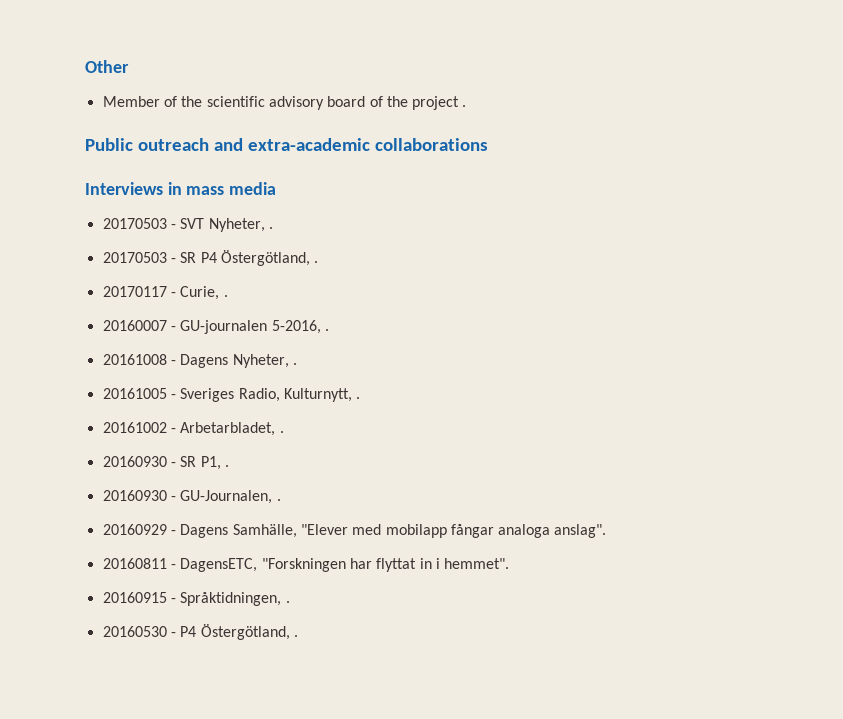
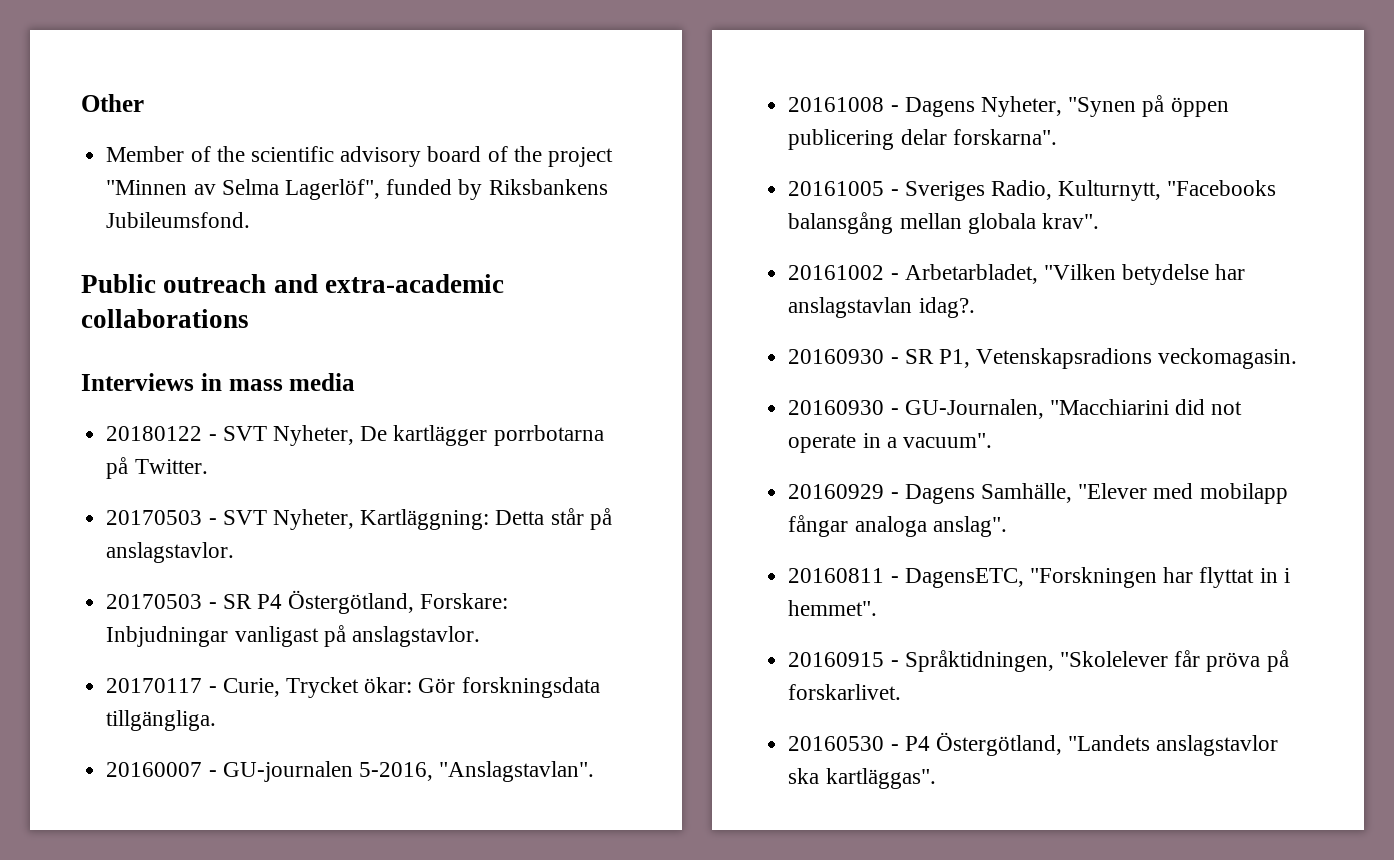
[462,105,467,107] . -> [106,179,608,200] [106,212,251,228] "Minnen av Selma Lagerlöf", funded by Riksbankens Jubileumsfond.
(277, 188) none -> [106,425,604,446] [106,457,208,479] // 20180122 - SVT Nyheter, De kartlägger porrbotarna på Twitter.
[268,227,273,229] . -> [360,508,612,530] [106,542,235,563] Kartläggning: Detta står på anslagstavlor.
[314,261,319,263] [102,286,228,300] . // 20170117 - Curie, . -> [420,593,509,609] [106,625,480,647] [106,677,600,698] [106,710,217,731] Forskare: Inbjudningar vanligast på anslagstavlor. // 20170117 - Curie, Trycket ökar: Gör forskningsdata tillgängliga.
[324,329,329,331] . -> [439,761,595,782] "Anslagstavlan".
[292,363,297,365] . -> [1068,95,1229,117] [788,129,1057,150] "Synen på öppen publicering delar forskarna".
[356,397,361,399] [102,422,284,436] . // 20161002 - Arbetarbladet, . -> [1167,180,1277,196] [788,212,1099,234] [788,264,1246,285] [788,297,975,318] "Facebooks balansgång mellan globala krav". // 20161002 - Arbetarbladet, "Vilken betydelse har anslagstavlan idag?.
[224,465,229,467] . -> [976,348,1298,369] Vetenskapsradions veckomagasin.
[276,499,281,501] . -> [1049,399,1243,415] [788,433,992,453] "Macchiarini did not operate in a vacuum".
[285,601,290,603] . -> [1059,650,1289,672] [788,684,902,700] "Skolelever får pröva på forskarlivet.
[293,635,298,637] . -> [1068,735,1279,756] [788,768,936,789] "Landets anslagstavlor ska kartläggas".

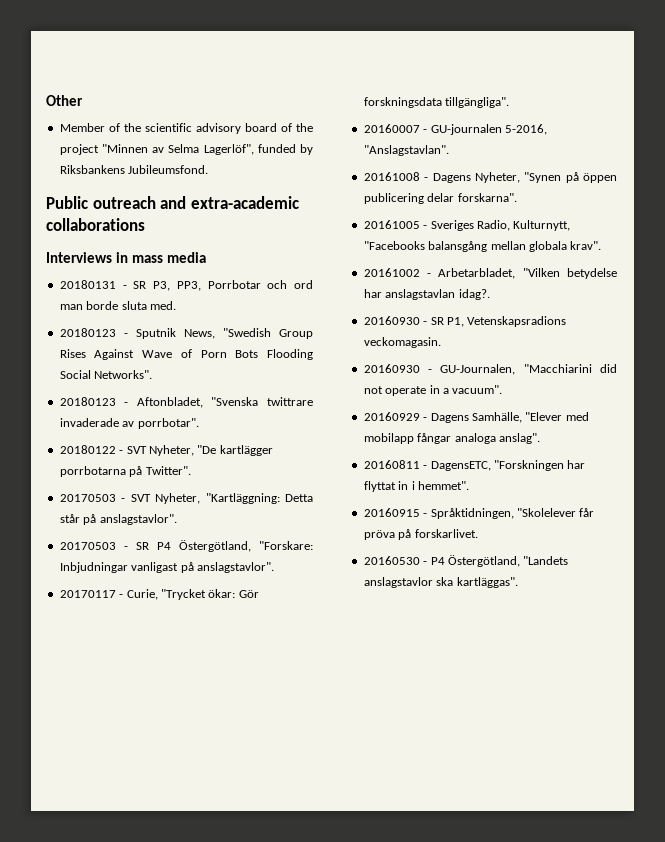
(356, 382) none -> [59,280,313,291] [59,301,176,310] [59,328,313,339] [59,349,313,360] [59,370,153,379] [59,397,313,408] [59,418,199,429] // 20180131 - SR P3, PP3, Porrbotar och ord man borde sluta med. // 20180123 - Sputnik News, "Swedish Group Rises Against Wave of Porn Bots Flooding Social Networks". // 20180123 - Aftonbladet, "Svenska twittrare invaderade av porrbotar".
[360,426,388,441] De -> [197,445,217,454] "De
[134,459,208,474] Twitter. -> [145,466,191,475] Twitter".
[360,509,490,530] Kartläggning: -> [205,493,280,504] "Kartläggning:
[106,542,235,563] anslagstavlor. -> [99,514,177,525] anslagstavlor".
[420,593,509,609] Forskare: -> [259,541,313,550] "Forskare:
[351,626,480,647] anslagstavlor. -> [196,562,274,573] anslagstavlor".
[285,677,359,698] Trycket -> [160,589,206,600] "Trycket
[106,710,217,731] tillgängliga. -> [445,97,510,108] tillgängliga".

